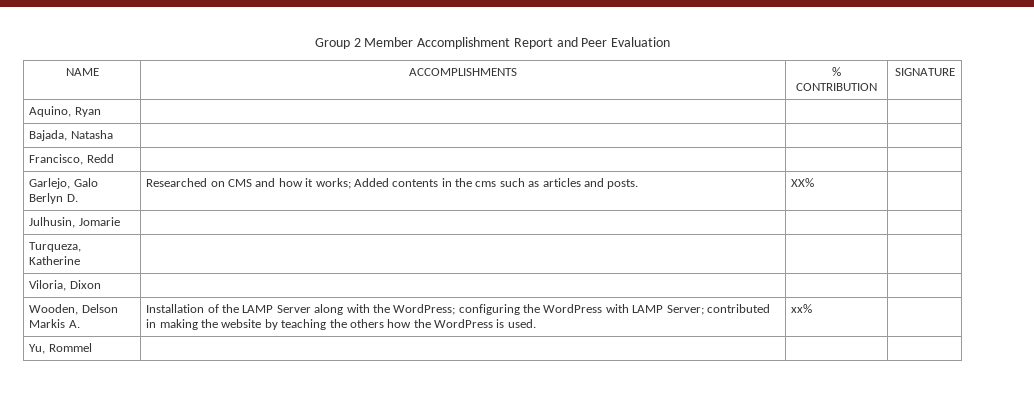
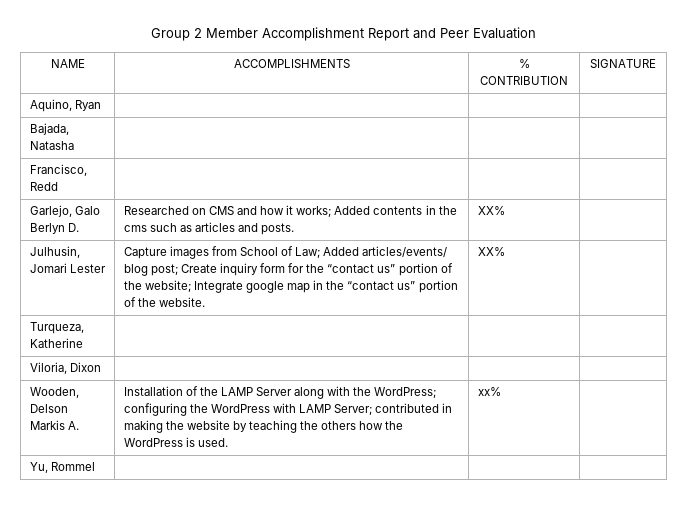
[78,217,120,226] Jomarie | | -> [29,263,106,273] [123,246,448,259] [123,263,453,276] [123,280,458,293] [123,297,205,307] [477,247,505,256] Jomari Lester | Capture images from School of Law; Added articles/events/ blog post; Create inquiry form for the “contact us” portion of the website; Integrate google map in the “contact us” portion of the website. | XX%

